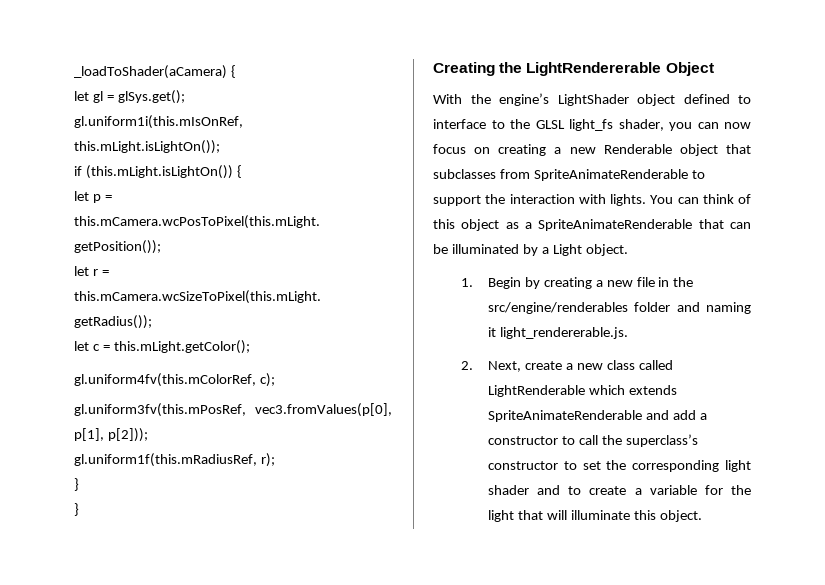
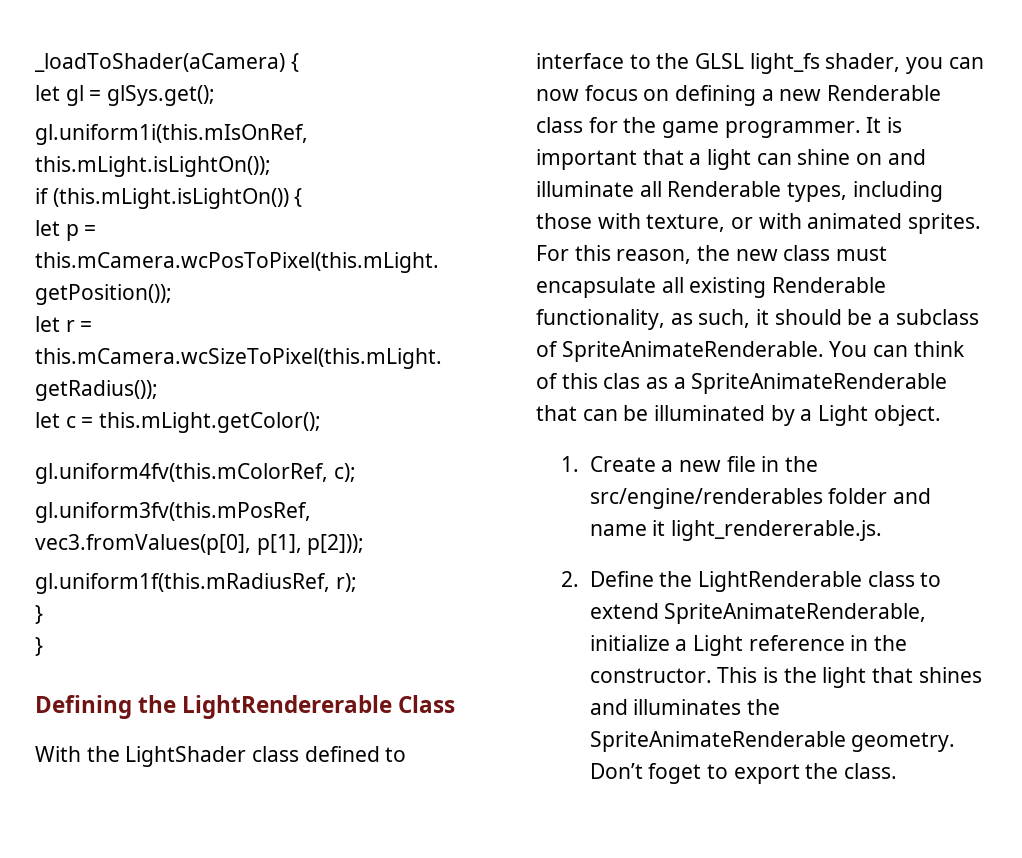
[433,62,495,76] Creating -> [35,695,132,719] Defining
[665,62,714,76] Object -> [398,695,456,713] Class
[499,93,675,106] engine’s LightShader object -> [125,746,300,767] LightShader class
[498,144,547,156] creating -> [675,85,757,106] defining
[679,144,751,156] [433,169,705,181] [433,194,646,206] object that subclasses from SpriteAnimateRenderable to support the interaction with lights. -> [536,117,903,138] [536,149,926,170] [536,181,943,202] [536,213,982,234] [536,245,888,264] [536,277,887,298] [536,309,979,330] [536,341,824,362] class for the game programmer. It is important that a light can shine on and illuminate all Renderable types, including those with texture, or with animated sprites. For this reason, the new class must encapsulate all existing Renderable functionality, as such, it should be a subclass of SpriteAnimateRenderable.
[461,219,500,231] object -> [603,373,641,389] clas
[488,277,592,289] Begin by creating -> [589,456,656,472] Create
[706,302,751,314] naming -> [589,524,647,536] name
[488,360,673,372] [488,385,677,397] [488,410,707,422] [488,434,698,447] [488,460,751,472] [488,485,751,495] [488,510,702,522] Next, create a new class called LightRenderable which extends SpriteAnimateRenderable and add a constructor to call the superclass’s constructor to set the corresponding light shader and to create a variable for the light that will illuminate this object. -> [589,571,942,592] [589,603,927,624] [589,635,908,656] [589,667,982,688] [589,699,781,715] [589,731,956,752] [589,763,898,784] Define the LightRenderable class to extend SpriteAnimateRenderable, initialize a Light reference in the constructor. This is the light that shines and illuminates the SpriteAnimateRenderable geometry. Don’t foget to export the class.

